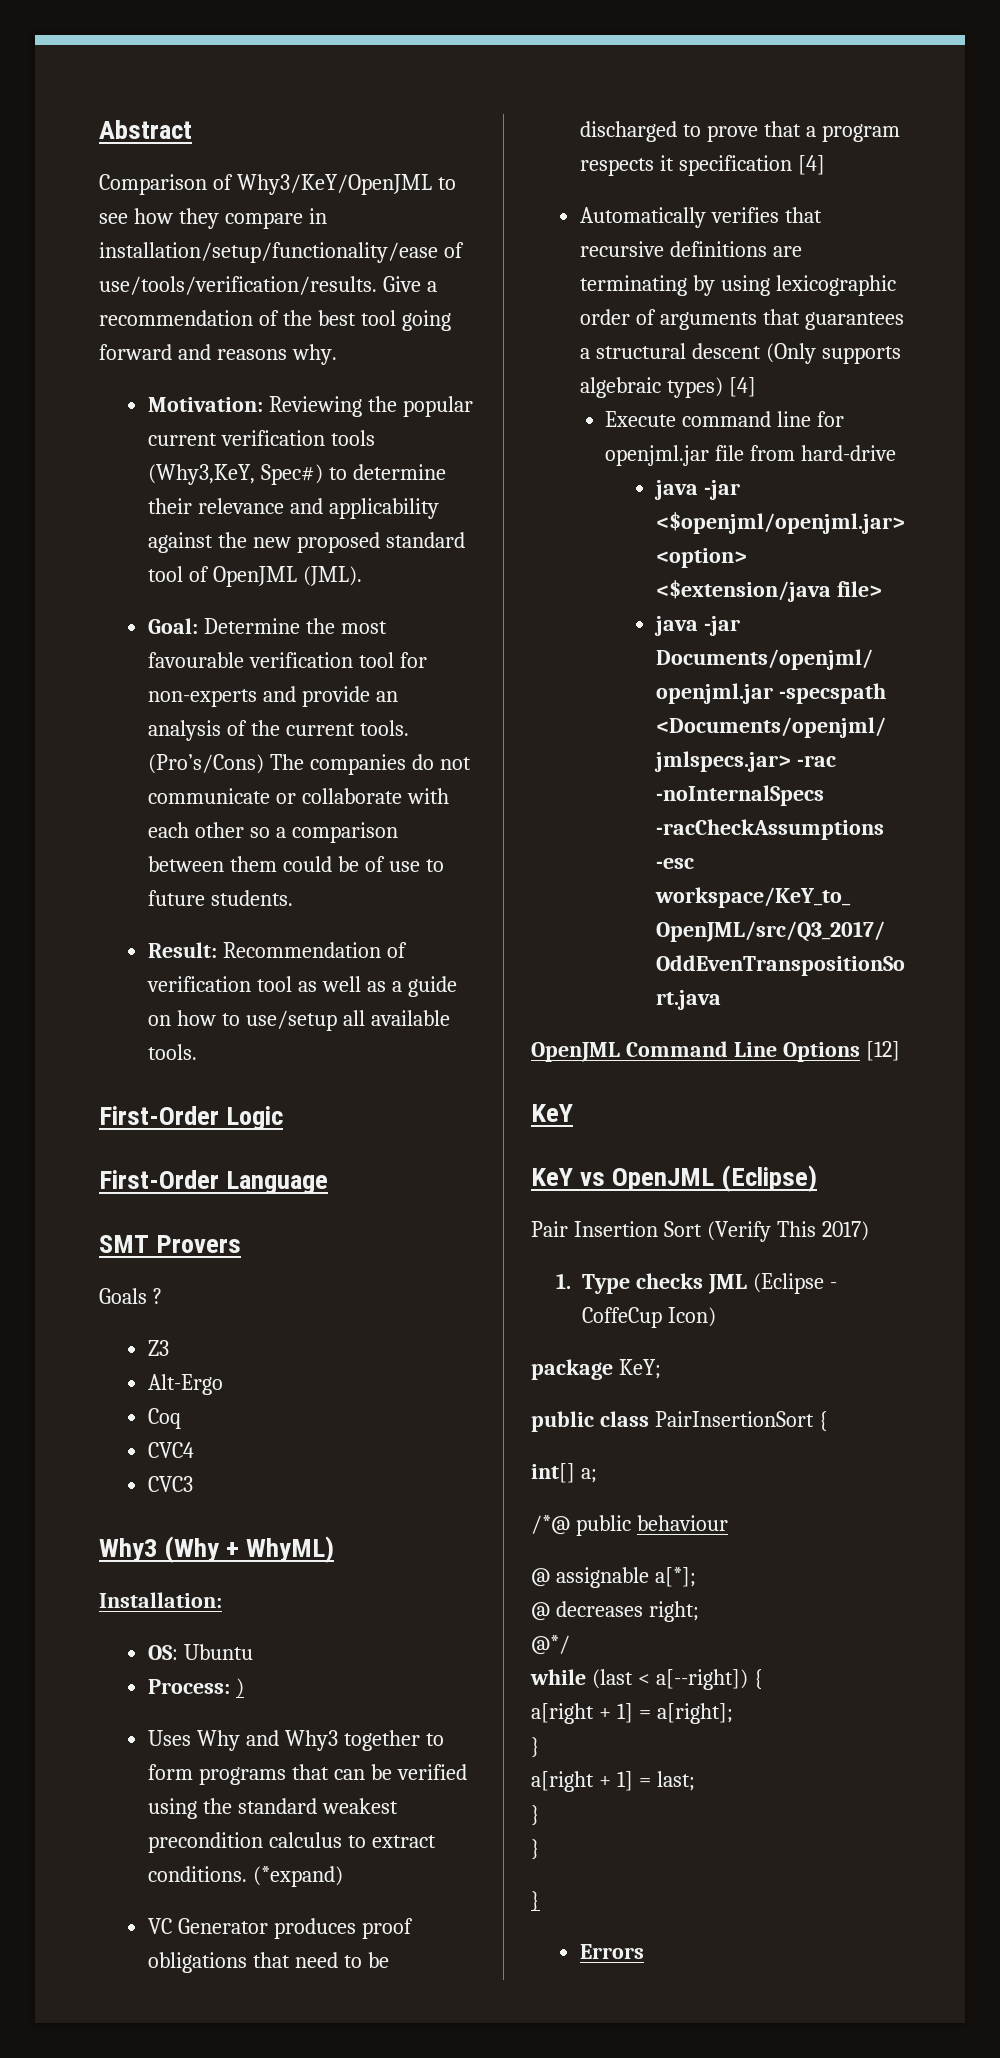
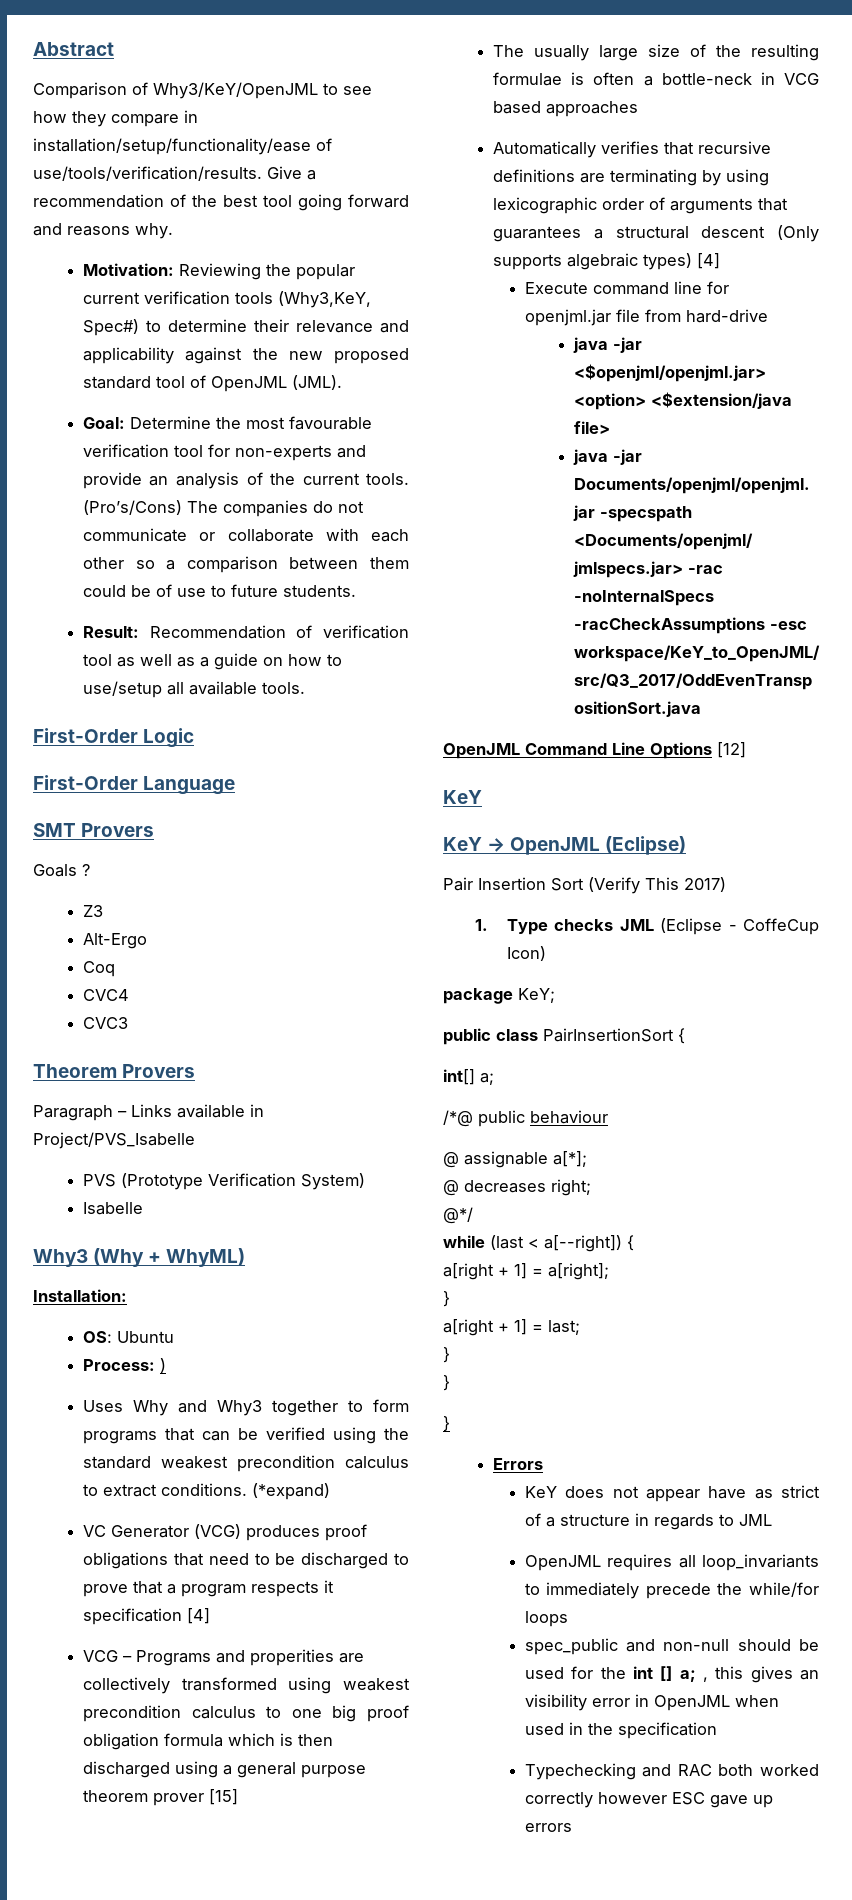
(194, 1484) none -> [33,1064,196,1078] [33,1104,264,1121] [33,1132,195,1149] [82,1173,365,1190] [82,1202,143,1215] // Theorem Provers // Paragraph – Links available in Project/PVS_Isabelle // PVS (Prototype Verification System) // Isabelle
(269, 1926) none -> [193,1524,241,1539] (VCG)
(826, 165) none -> [82,1649,364,1666] [82,1677,410,1694] [82,1705,409,1722] [82,1733,333,1750] [82,1761,366,1778] [82,1789,238,1806] [492,44,819,61] [492,72,819,86] [492,101,638,117] // VCG – Programs and properities are collectively transformed using weakest precondition calculus to one big proof obligation formula which is then discharged using a general purpose theorem prover [15] // The usually large size of the resulting formulae is often a bottle-neck in VCG based approaches
[580,1172,606,1186] vs -> [487,838,506,852] →
(645, 1951) none -> [524,1485,820,1502] [524,1513,772,1530] [524,1554,819,1571] [524,1582,819,1599] [524,1611,568,1627] [524,1638,819,1655] [524,1666,819,1683] [524,1694,779,1711] [524,1722,717,1739] [524,1763,819,1780] [524,1792,773,1808] [524,1823,572,1832] // KeY does not appear have as strict of a structure in regards to JML // OpenJML requires all loop_invariants to immediately precede the while/for loops // spec_public and non-null should be used for the int [] a; , this gives an visibility error in OpenJML when used in the specification // Typechecking and RAC both worked correctly however ESC gave up errors

